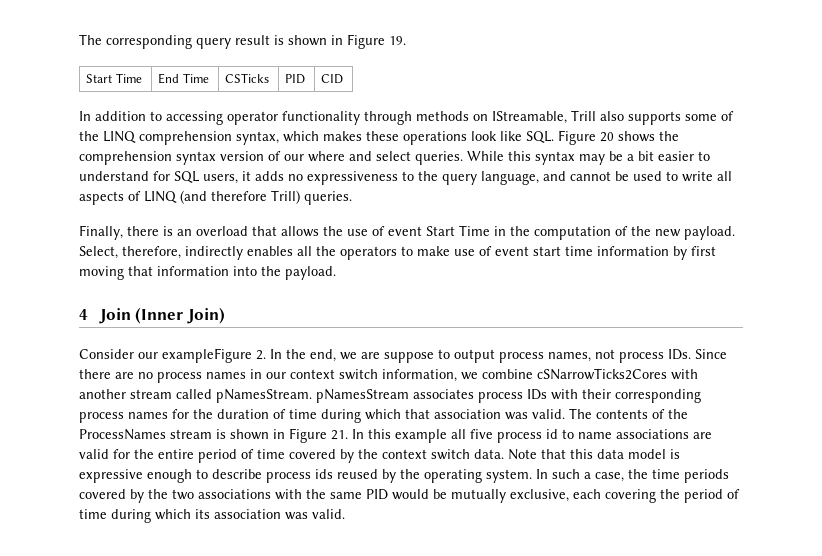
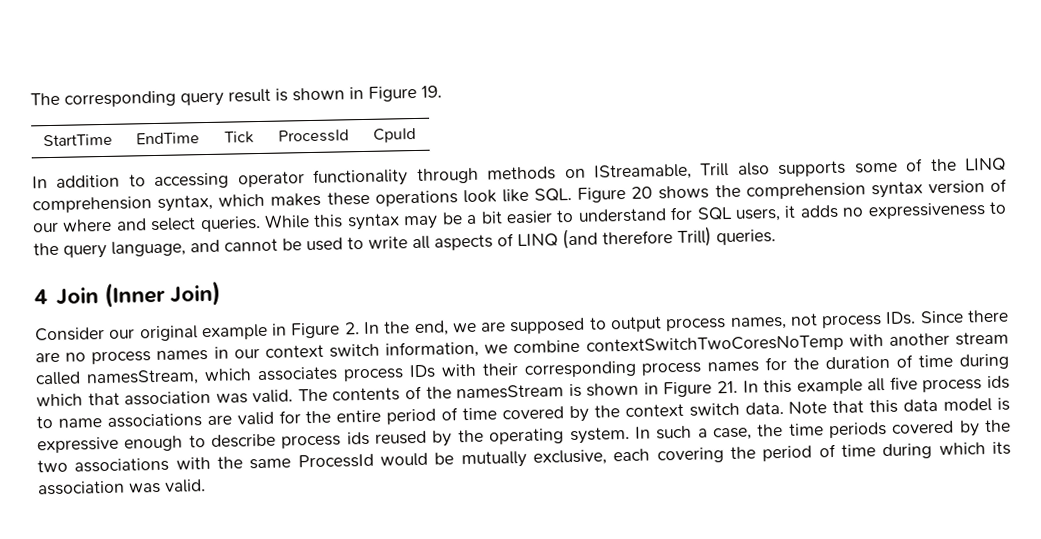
[86,73,142,83] [158,73,209,84] [225,73,270,83] [285,74,306,84] [321,74,344,84] Start Time | End Time | CSTicks | PID | CID -> [42,133,113,147] [135,132,200,145] [223,131,254,144] [277,129,349,143] [372,127,416,143] StartTime | EndTime | Tick | ProcessId | CpuId
[79,225,735,240] [79,246,716,260] [79,266,336,280] // Finally, there is an overload that allows the use of event Start Time in the computation of the new payload. Select, therefore, indirectly enables all the operators to make use of event start time information by first moving that information into the payload. -> (776, 237) none
[162,348,252,363] exampleFigure -> [139,322,341,342] original example in Figure
[384,352,434,363] suppose -> [509,317,586,335] supposed
[537,368,667,380] cSNarrowTicks2Cores -> [585,334,844,355] contextSwitchTwoCoresNoTemp
[216,389,409,403] pNamesStream. pNamesStream -> [85,368,252,387] namesStream, which
[79,429,212,440] ProcessNames stream -> [456,384,565,400] namesStream
[546,429,558,439] id -> [986,375,1010,390] ids
[366,489,388,500] PID -> [297,453,374,469] ProcessId

